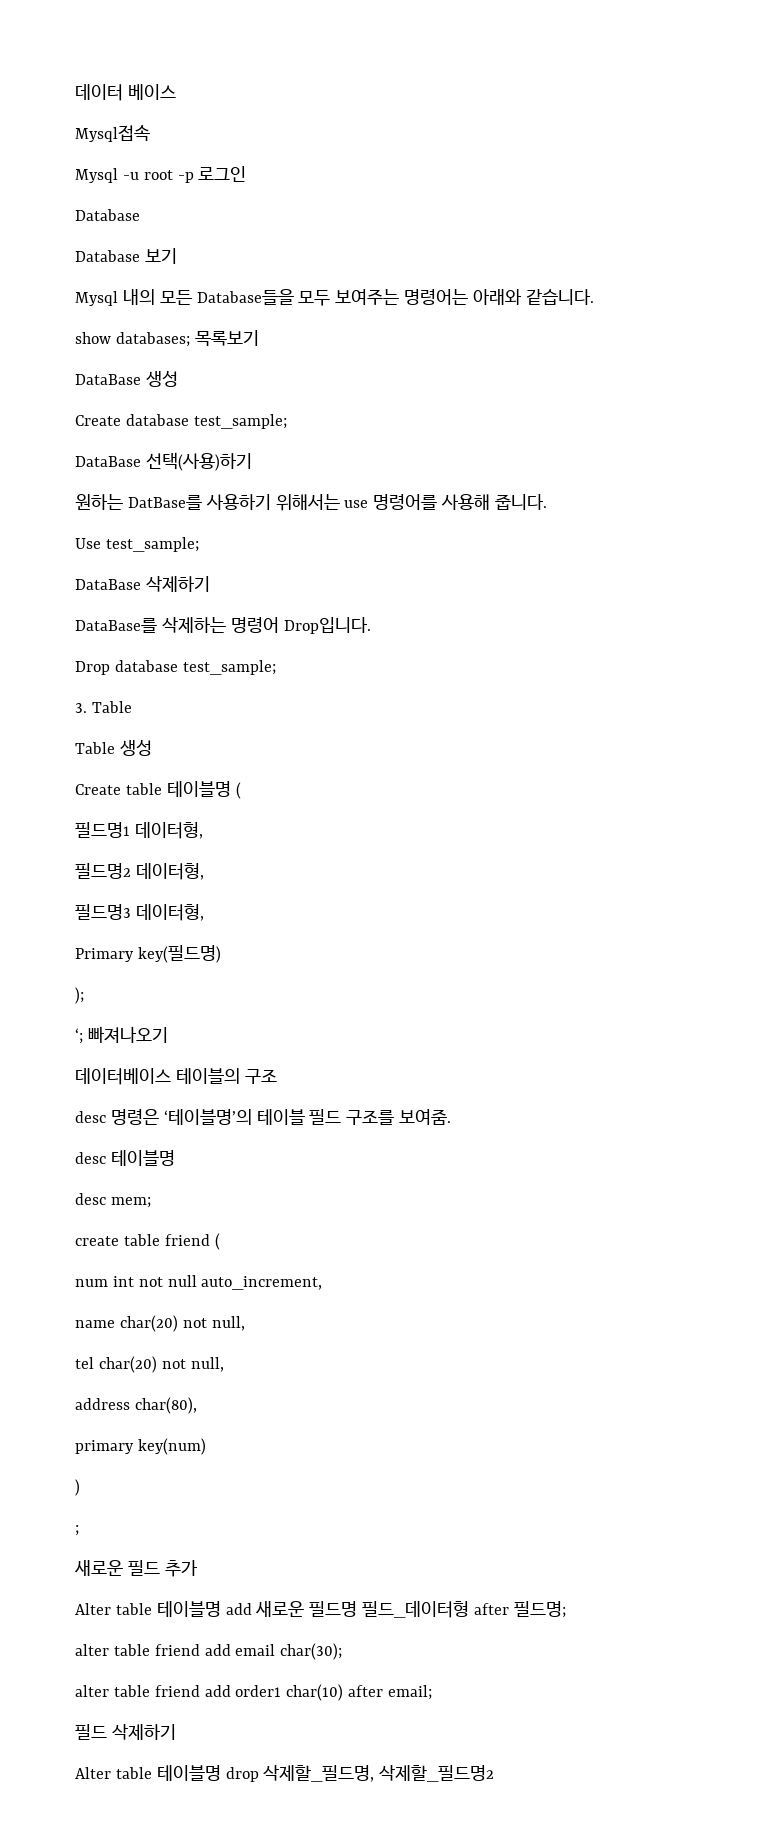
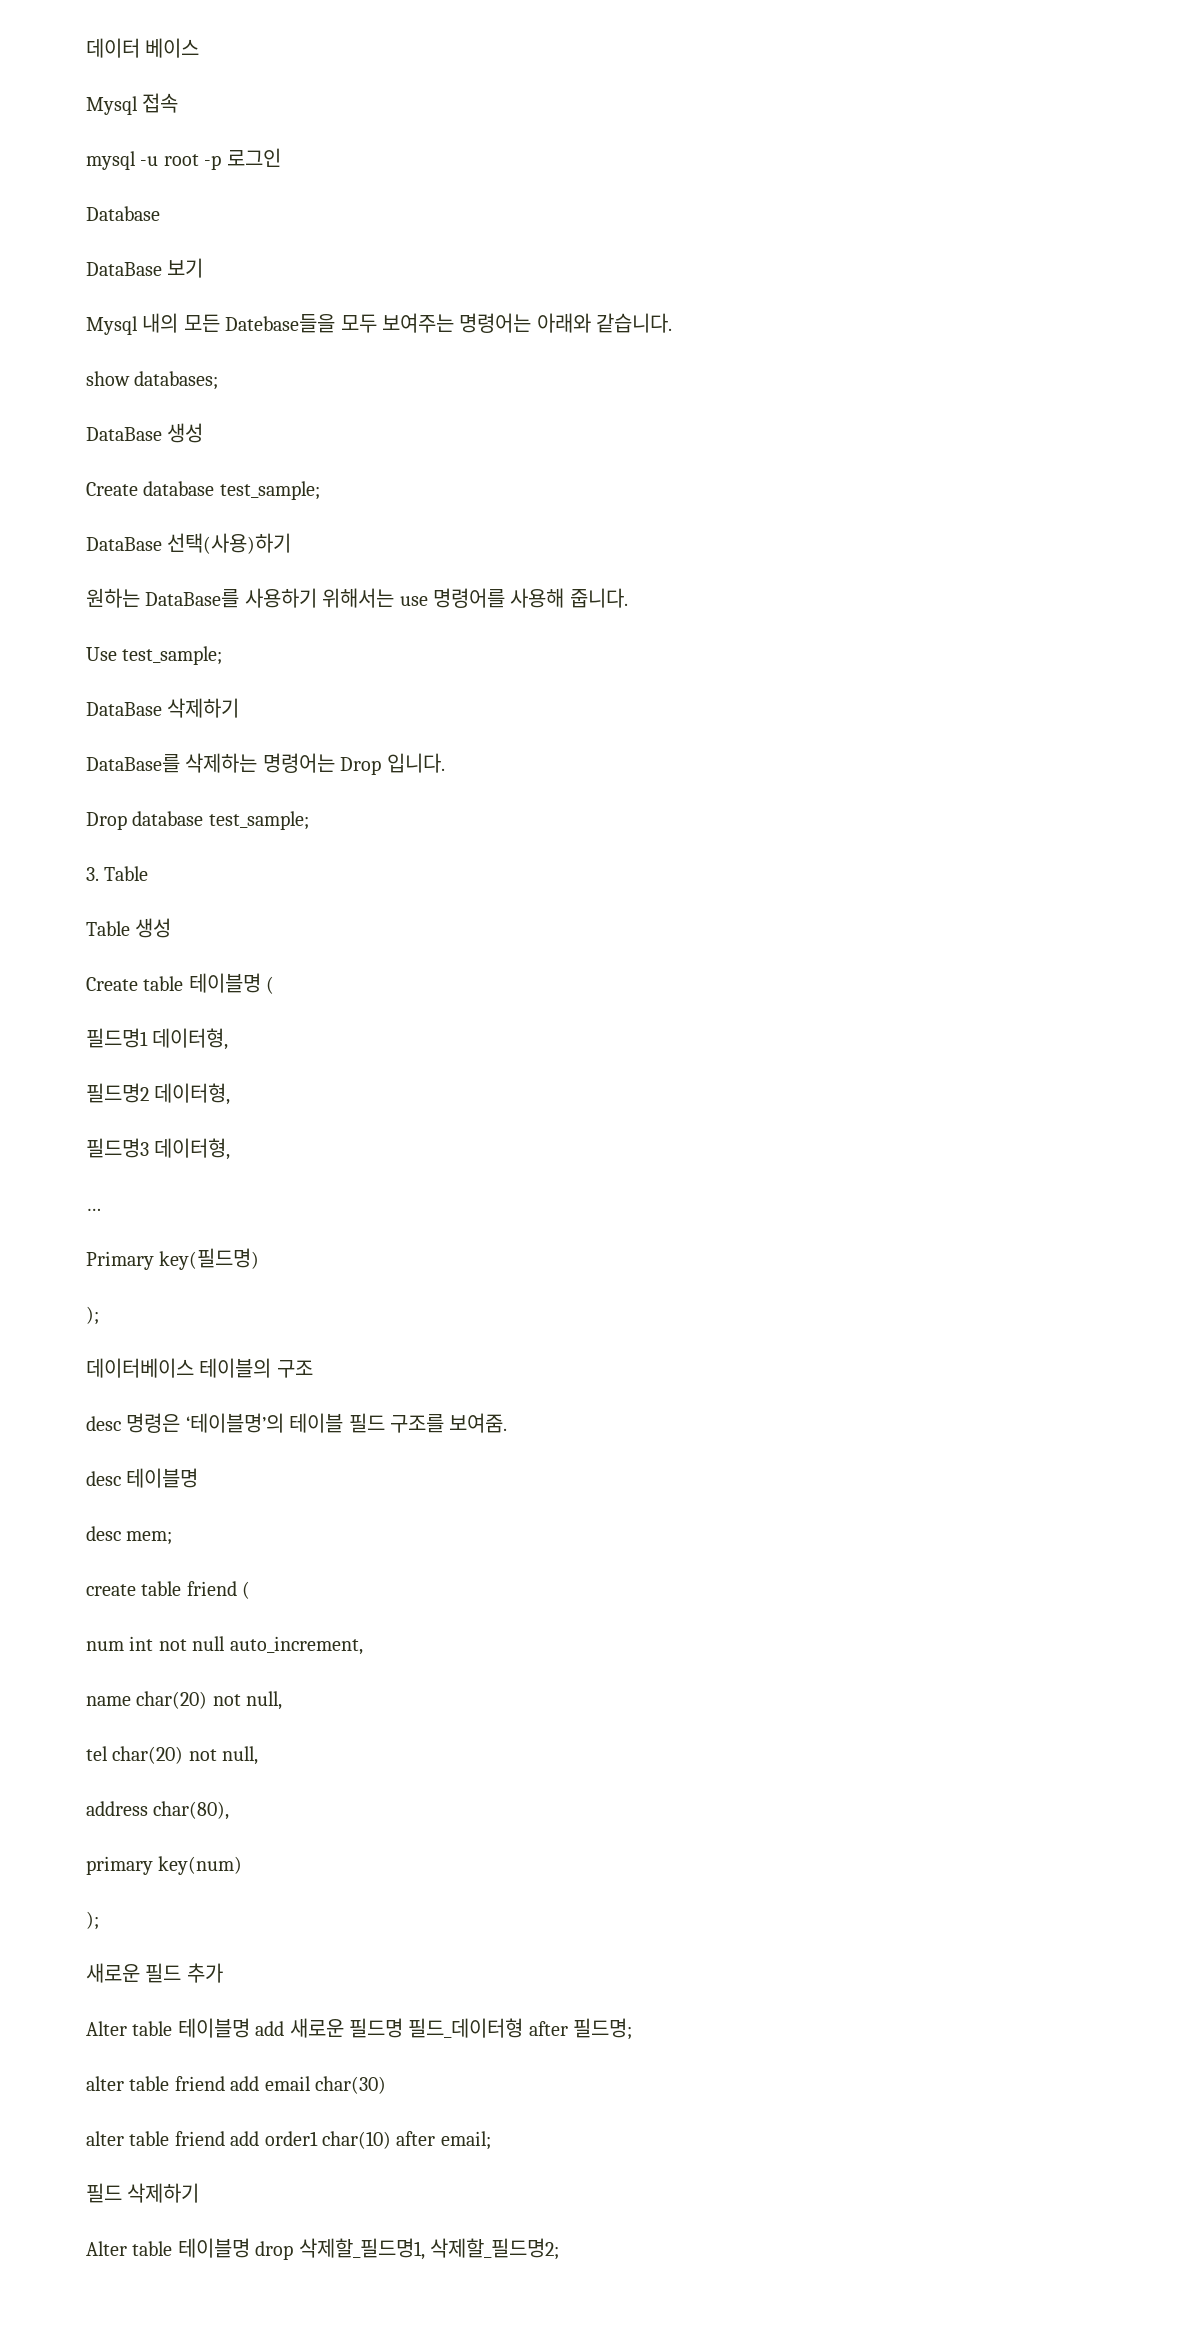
[75,125,150,142] [75,168,118,183] Mysql접속 // Mysql -> [86,93,179,115] [86,151,136,170] Mysql 접속 // mysql
[75,250,140,262] Database -> [86,262,162,276] DataBase
[196,289,294,305] Database들을 -> [225,314,336,333] Datebase들을
[194,330,259,347] 목록보기 -> (219, 380) none
[127,495,202,510] DatBase를 -> [145,589,240,608] DataBase를
[230,617,371,634] 명령어 Drop입니다. -> [262,753,445,775] 명령어는 Drop 입니다.
(204, 912) none -> [86,1208,101,1211] // …
[75,1026,168,1044] // ‘; 빠져나오기 -> (99, 1315) none
[75,1479,80,1496] [75,1525,79,1536] ) // ; -> [86,1911,99,1930] );
[280,1643,343,1660] char(30); -> [315,2076,386,2094] char(30)
[263,1765,495,1782] 삭제할_필드명, 삭제할_필드명2 -> [298,2238,559,2260] 삭제할_필드명1, 삭제할_필드명2;

